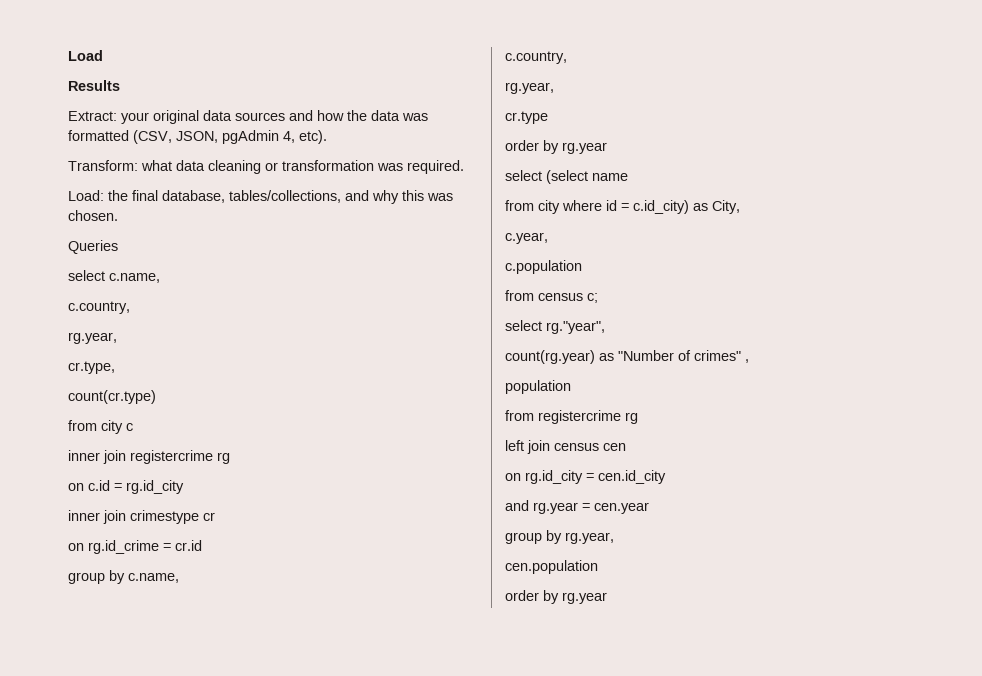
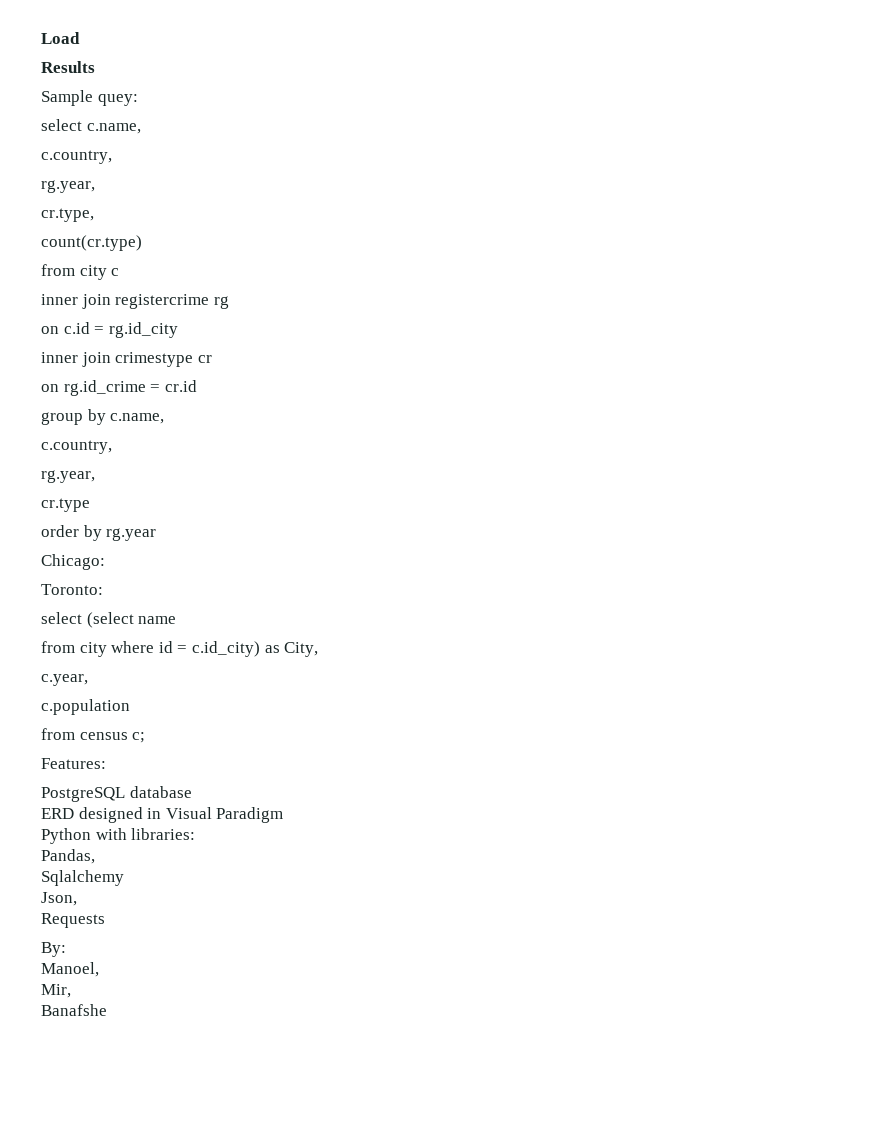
[68,110,428,124] [68,130,327,144] [68,160,464,174] [68,190,453,204] [68,210,118,221] [68,240,118,254] Extract: your original data sources and how the data was formatted (CSV, JSON, pgAdmin 4, etc). // Transform: what data cleaning or transformation was required. // Load: the final database, tables/collections, and why this was chosen. // Queries -> [41,90,138,106] Sample quey:
(607, 148) none -> [41,554,105,570] [41,584,103,595] // Chicago: // Toronto:
[505,320,605,334] [505,350,749,364] [505,380,571,394] [505,410,638,424] [505,440,626,454] [505,470,666,484] [505,500,649,514] [505,530,614,544] [505,560,598,574] [505,590,607,604] select rg."year", // count(rg.year) as "Number of crimes" , // population // from registercrime rg // left join census cen // on rg.id_city = cen.id_city // and rg.year = cen.year // group by rg.year, // cen.population // order by rg.year -> [41,758,106,769] [41,786,192,802] [41,807,284,823] [41,828,196,844] [41,849,95,864] [41,870,124,886] [41,892,77,906] [41,913,105,928] [41,942,66,957] [41,962,99,977] [41,984,71,998] [41,1004,107,1016] Features: // PostgreSQL database // ERD designed in Visual Paradigm // Python with libraries: // Pandas, // Sqlalchemy // Json, // Requests // By: // Manoel, // Mir, // Banafshe

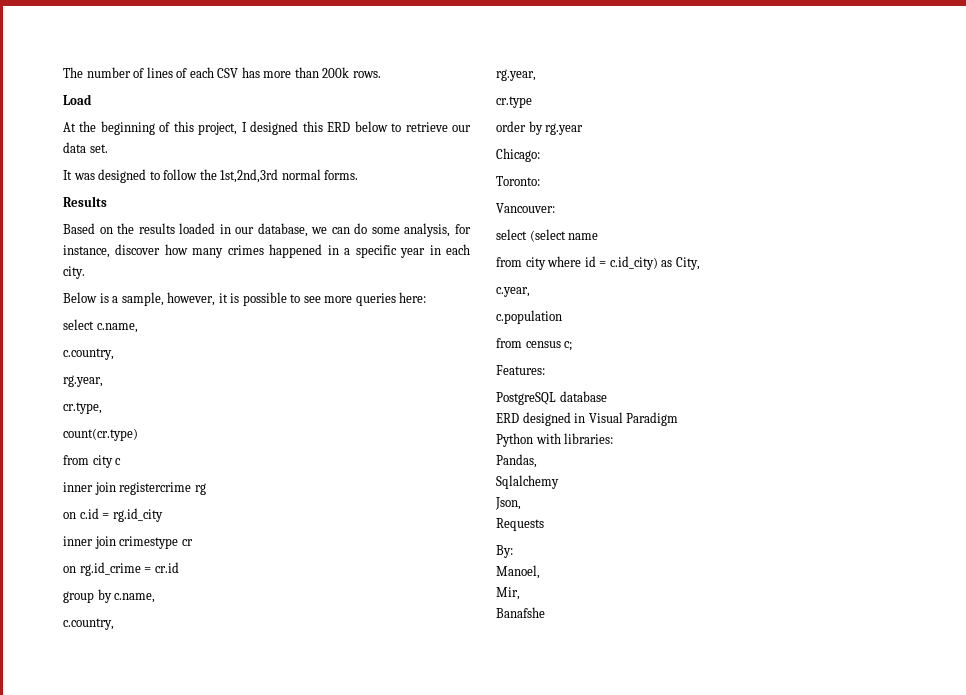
[41,32,80,44] [41,61,95,73] [41,90,138,106] Load // Results // Sample quey: -> [63,67,381,78] [63,94,92,105] [63,121,471,135] [63,142,108,153] [63,169,359,183] [63,196,107,207] [63,223,472,237] [63,244,470,258] [63,266,85,279] [63,292,427,306] The number of lines of each CSV has more than 200k rows. // Load // At the beginning of this project, I designed this ERD below to retrieve our data set. // It was designed to follow the 1st,2nd,3rd normal forms. // Results // Based on the results loaded in our database, we can do some analysis, for instance, discover how many crimes happened in a specific year in each city. // Below is a sample, however, it is possible to see more queries here:
(103, 589) none -> [496,203,555,213] // Vancouver:

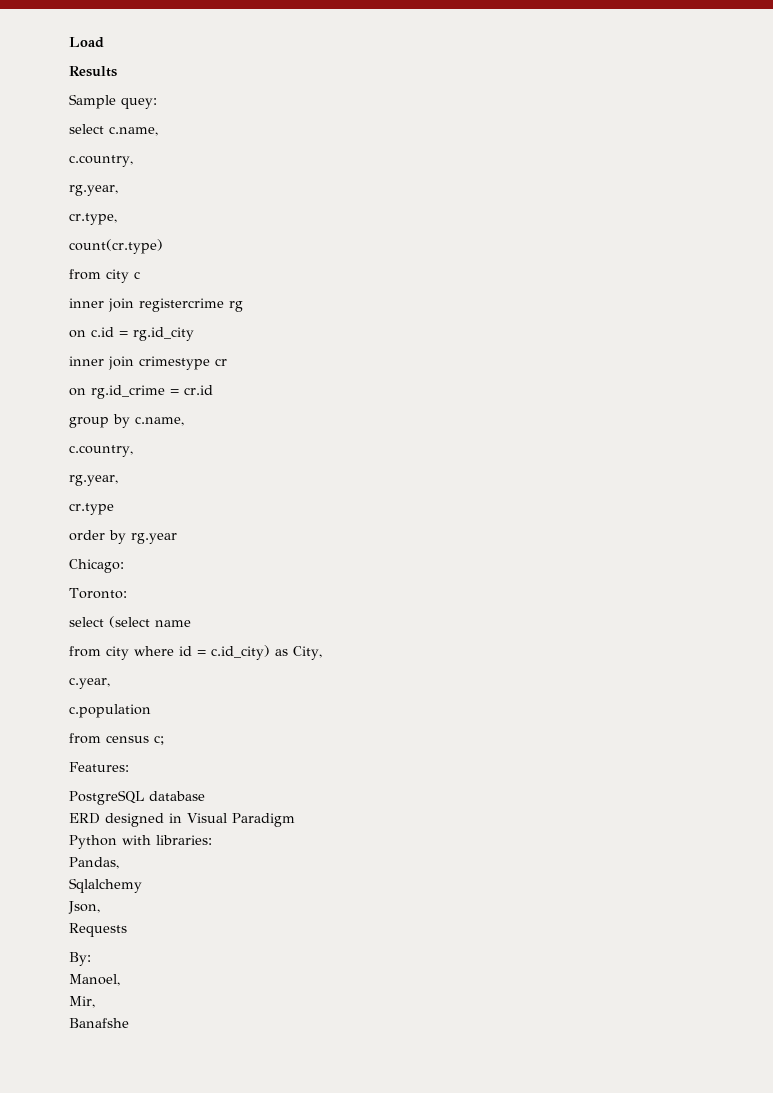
[63,67,381,78] [63,94,92,105] [63,121,471,135] [63,142,108,153] [63,169,359,183] [63,196,107,207] [63,223,472,237] [63,244,470,258] [63,266,85,279] [63,292,427,306] The number of lines of each CSV has more than 200k rows. // Load // At the beginning of this project, I designed this ERD below to retrieve our data set. // It was designed to follow the 1st,2nd,3rd normal forms. // Results // Based on the results loaded in our database, we can do some analysis, for instance, discover how many crimes happened in a specific year in each city. // Below is a sample, however, it is possible to see more queries here: -> [69,37,104,48] [69,66,117,77] [69,94,157,109] Load // Results // Sample quey:
[496,203,555,213] // Vancouver: -> (127, 593) none

